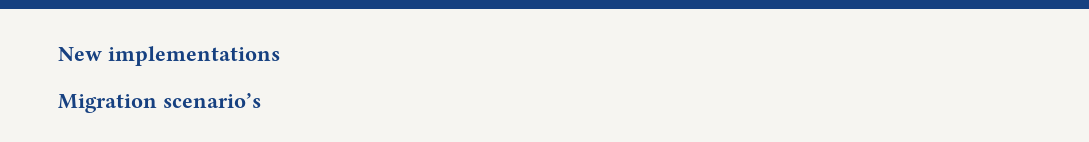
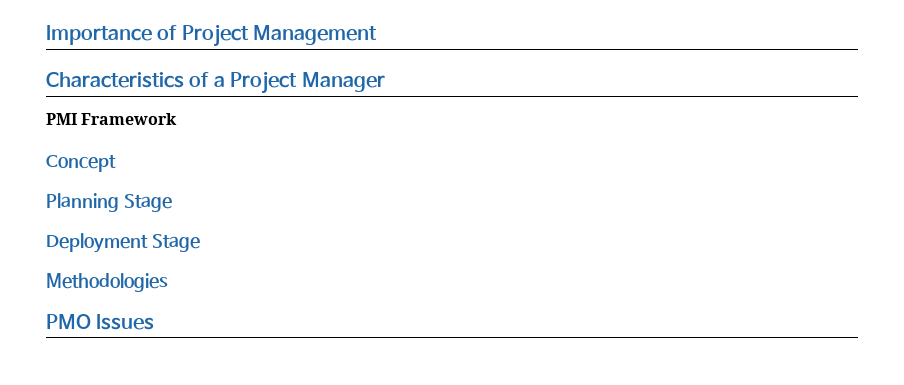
[58,46,280,66] [58,93,261,113] New implementations // Migration scenario’s -> [46,24,378,47] [46,71,385,94] [46,113,178,125] [46,155,116,172] [46,193,172,212] [46,233,200,253] [46,273,168,292] [46,314,155,330] Importance of Project Management // Characteristics of a Project Manager // PMI Framework // Concept // Planning Stage // Deployment Stage // Methodologies // PMO Issues

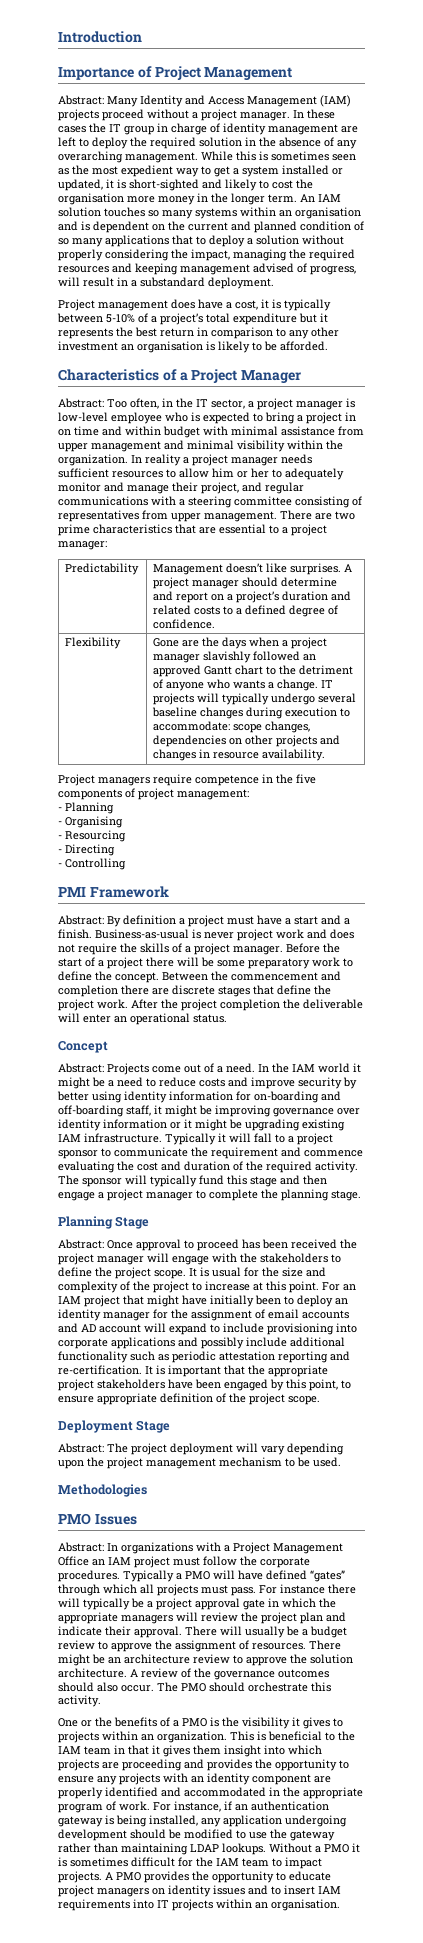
(46, 35) none -> [58,31,142,43] Introduction //
(378, 35) none -> [58,95,351,107] [58,109,335,121] [58,123,358,135] [58,137,357,149] [58,151,356,163] [58,165,343,177] [58,179,313,191] [58,193,341,205] [58,207,361,219] [58,221,364,233] [58,235,344,247] [58,249,355,261] [58,263,356,275] [58,277,274,289] [58,299,331,311] [57,313,328,325] [58,327,339,339] [58,341,328,353] // Abstract: Many Identity and Access Management (IAM) projects proceed without a project manager. In these cases the IT group in charge of identity management are left to deploy the required solution in the absence of any overarching management. While this is sometimes seen as the most expedient way to get a system installed or updated, it is short-sighted and likely to cost the organisation more money in the longer term. An IAM solution touches so many systems within an organisation and is dependent on the current and planned condition of so many applications that to deploy a solution without properly considering the impact, managing the required resources and keeping management advised of progress, will result in a substandard deployment. // Project management does have a cost, it is typically between 5-10% of a project’s total expenditure but it represents the best return in comparison to any other investment an organisation is likely to be afforded.
[46,113,178,125] [46,155,116,172] [46,193,172,212] [46,233,200,253] [46,273,168,292] [46,314,155,330] PMI Framework // Concept // Planning Stage // Deployment Stage // Methodologies // PMO Issues -> [58,398,355,410] [58,412,356,424] [58,426,364,438] [58,440,343,452] [58,454,312,466] [58,468,344,480] [58,482,304,494] [58,496,362,508] [58,510,355,522] [58,524,327,536] [58,541,107,550] [65,563,140,575] [153,563,353,575] [153,577,338,589] [153,591,352,603] [153,605,339,617] [153,619,216,629] [65,637,122,649] [153,637,328,649] [153,651,317,663] [153,665,354,677] [153,679,334,691] [153,693,357,705] [152,707,351,719] [153,721,311,733] [153,735,341,747] [153,749,326,761] [58,774,316,786] [58,788,249,800] [58,802,114,814] [58,816,123,828] [58,830,126,842] [58,844,115,856] [58,858,126,870] [58,886,169,898] [58,915,350,927] [58,929,354,941] [58,943,340,955] [58,957,353,969] [58,971,341,983] [58,985,331,997] [58,999,363,1011] [58,1013,227,1025] [58,1041,108,1053] [58,1063,361,1075] [58,1077,357,1089] [57,1091,341,1103] [58,1105,360,1117] [58,1119,345,1131] [58,1133,333,1145] [58,1147,363,1159] [58,1161,358,1173] [58,1175,327,1187] [58,1189,361,1201] [58,1216,150,1229] [58,1239,357,1251] [58,1253,341,1265] [58,1267,326,1279] [58,1281,356,1293] [58,1295,348,1307] [58,1309,349,1321] [58,1323,357,1335] [58,1337,345,1349] [58,1351,350,1363] [58,1365,328,1377] [58,1379,351,1391] [58,1393,320,1405] [58,1420,171,1433] [58,1443,344,1455] [58,1457,341,1469] [58,1484,147,1497] [58,1513,137,1525] [58,1542,343,1554] [58,1556,310,1568] [58,1570,345,1582] [58,1584,356,1596] [58,1598,336,1610] [58,1612,346,1624] [58,1626,347,1638] [58,1640,341,1652] [58,1654,353,1666] [58,1668,329,1680] [58,1682,331,1692] [58,1695,101,1707] [58,1717,343,1729] [58,1731,355,1743] [58,1745,322,1757] [58,1759,349,1771] [58,1773,331,1785] [58,1787,363,1799] [58,1801,329,1813] [58,1815,347,1827] [58,1829,335,1841] [58,1843,360,1855] [58,1857,322,1869] [58,1871,331,1883] [58,1885,341,1897] [58,1899,340,1911] Abstract: Too often, in the IT sector, a project manager is low-level employee who is expected to bring a project in on time and within budget with minimal assistance from upper management and minimal visibility within the organization. In reality a project manager needs sufficient resources to allow him or her to adequately monitor and manage their project, and regular communications with a steering committee consisting of representatives from upper management. There are two prime characteristics that are essential to a project manager: // Predictability | Management doesn’t like surprises. A project manager should determine and report on a project’s duration and related costs to a defined degree of confidence. // Flexibility | Gone are the days when a project manager slavishly followed an approved Gantt chart to the detriment of anyone who wants a change. IT projects will typically undergo several baseline changes during execution to accommodate: scope changes, dependencies on other projects and changes in resource availability. // Project managers require competence in the five components of project management: // - Planning // - Organising // - Resourcing // - Directing // - Controlling // PMI Framework // Abstract: By definition a project must have a start and a finish. Business-as-usual is never project work and does not require the skills of a project manager. Before the start of a project there will be some preparatory work to define the concept. Between the commencement and completion there are discrete stages that define the project work. After the project completion the deliverable will enter an operational status. // Concept // Abstract: Projects come out of a need. In the IAM world it might be a need to reduce costs and improve security by better using identity information for on-boarding and off-boarding staff, it might be improving governance over identity information or it might be upgrading existing IAM infrastructure. Typically it will fall to a project sponsor to communicate the requirement and commence evaluating the cost and duration of the required activity. The sponsor will typically fund this stage and then engage a project manager to complete the planning stage. // Planning Stage // Abstract: Once approval to proceed has been received the project manager will engage with the stakeholders to define the project scope. It is usual for the size and complexity of the project to increase at this point. For an IAM project that might have initially been to deploy an identity manager for the assignment of email accounts and AD account will expand to include provisioning into corporate applications and possibly include additional functionality such as periodic attestation reporting and re-certification. It is important that the appropriate project stakeholders have been engaged by this point, to ensure appropriate definition of the project scope. // Deployment Stage // Abstract: The project deployment will vary depending upon the project management mechanism to be used. // Methodologies // PMO Issues // Abstract: In organizations with a Project Management Office an IAM project must follow the corporate procedures. Typically a PMO will have defined “gates” through which all projects must pass. For instance there will typically be a project approval gate in which the appropriate managers will review the project plan and indicate their approval. There will usually be a budget review to approve the assignment of resources. There might be an architecture review to approve the solution architecture. A review of the governance outcomes should also occur. The PMO should orchestrate this activity. // One or the benefits of a PMO is the visibility it gives to projects within an organization. This is beneficial to the IAM team in that it gives them insight into which projects are proceeding and provides the opportunity to ensure any projects with an identity component are properly identified and accommodated in the appropriate program of work. For instance, if an authentication gateway is being installed, any application undergoing development should be modified to use the gateway rather than maintaining LDAP lookups. Without a PMO it is sometimes difficult for the IAM team to impact projects. A PMO provides the opportunity to educate project managers on identity issues and to insert IAM requirements into IT projects within an organisation.

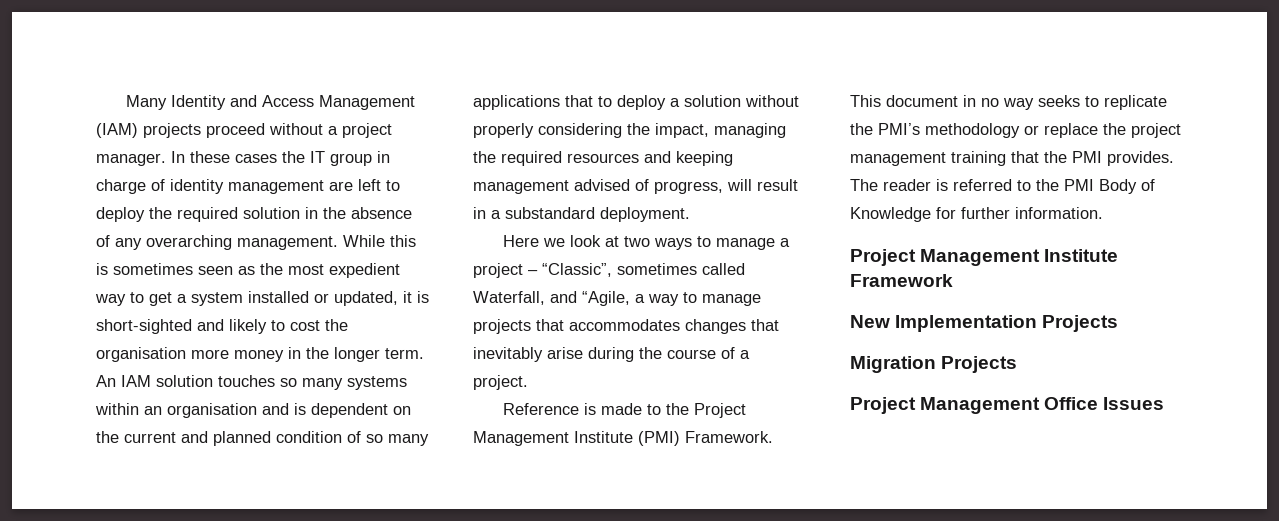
[58,31,142,43] [58,66,293,80] [58,95,104,105] Introduction // Importance of Project Management // Abstract: -> (125, 102) none
[58,299,331,311] [57,313,328,325] [58,327,339,339] [58,341,328,353] [58,369,302,383] [58,398,355,410] [58,412,356,424] [58,426,364,438] [58,440,343,452] [58,454,312,466] [58,468,344,480] [58,482,304,494] [58,496,362,508] [58,510,355,522] [58,524,327,536] [58,541,107,550] [65,563,140,575] [153,563,353,575] [153,577,338,589] [153,591,352,603] [153,605,339,617] [153,619,216,629] [65,637,122,649] [153,637,328,649] [153,651,317,663] [153,665,354,677] [153,679,334,691] [153,693,357,705] [152,707,351,719] [153,721,311,733] [153,735,341,747] [153,749,326,761] [58,774,316,786] [58,788,249,800] [58,802,114,814] [58,816,123,828] [58,830,126,842] [58,844,115,856] [58,858,126,870] [58,886,169,898] [58,915,350,927] [58,929,354,941] [58,943,340,955] [58,957,353,969] [58,971,341,983] [58,985,331,997] [58,999,363,1011] [58,1013,227,1025] [58,1041,108,1053] [58,1063,361,1075] [58,1077,357,1089] [57,1091,341,1103] [58,1105,360,1117] [58,1119,345,1131] [58,1133,333,1145] [58,1147,363,1159] [58,1161,358,1173] [58,1175,327,1187] [58,1189,361,1201] [58,1216,150,1229] [58,1239,357,1251] [58,1253,341,1265] [58,1267,326,1279] [58,1281,356,1293] [58,1295,348,1307] [58,1309,349,1321] [58,1323,357,1335] [58,1337,345,1349] [58,1351,350,1363] [58,1365,328,1377] [58,1379,351,1391] [58,1393,320,1405] [58,1420,171,1433] [58,1443,344,1455] [58,1457,341,1469] [58,1484,147,1497] [58,1513,137,1525] [58,1542,343,1554] [58,1556,310,1568] [58,1570,345,1582] [58,1584,356,1596] [58,1598,336,1610] [58,1612,346,1624] [58,1626,347,1638] [58,1640,341,1652] [58,1654,353,1666] [58,1668,329,1680] [58,1682,331,1692] [58,1695,101,1707] [58,1717,343,1729] [58,1731,355,1743] [58,1745,322,1757] [58,1759,349,1771] [58,1773,331,1785] [58,1787,363,1799] [58,1801,329,1813] [58,1815,347,1827] [58,1829,335,1841] [58,1843,360,1855] [58,1857,322,1869] [58,1871,331,1883] [58,1885,341,1897] [58,1899,340,1911] Project management does have a cost, it is typically between 5-10% of a project’s total expenditure but it represents the best return in comparison to any other investment an organisation is likely to be afforded. // Characteristics of a Project Manager // Abstract: Too often, in the IT sector, a project manager is low-level employee who is expected to bring a project in on time and within budget with minimal assistance from upper management and minimal visibility within the organization. In reality a project manager needs sufficient resources to allow him or her to adequately monitor and manage their project, and regular communications with a steering committee consisting of representatives from upper management. There are two prime characteristics that are essential to a project manager: // Predictability | Management doesn’t like surprises. A project manager should determine and report on a project’s duration and related costs to a defined degree of confidence. // Flexibility | Gone are the days when a project manager slavishly followed an approved Gantt chart to the detriment of anyone who wants a change. IT projects will typically undergo several baseline changes during execution to accommodate: scope changes, dependencies on other projects and changes in resource availability. // Project managers require competence in the five components of project management: // - Planning // - Organising // - Resourcing // - Directing // - Controlling // PMI Framework // Abstract: By definition a project must have a start and a finish. Business-as-usual is never project work and does not require the skills of a project manager. Before the start of a project there will be some preparatory work to define the concept. Between the commencement and completion there are discrete stages that define the project work. After the project completion the deliverable will enter an operational status. // Concept // Abstract: Projects come out of a need. In the IAM world it might be a need to reduce costs and improve security by better using identity information for on-boarding and off-boarding staff, it might be improving governance over identity information or it might be upgrading existing IAM infrastructure. Typically it will fall to a project sponsor to communicate the requirement and commence evaluating the cost and duration of the required activity. The sponsor will typically fund this stage and then engage a project manager to complete the planning stage. // Planning Stage // Abstract: Once approval to proceed has been received the project manager will engage with the stakeholders to define the project scope. It is usual for the size and complexity of the project to increase at this point. For an IAM project that might have initially been to deploy an identity manager for the assignment of email accounts and AD account will expand to include provisioning into corporate applications and possibly include additional functionality such as periodic attestation reporting and re-certification. It is important that the appropriate project stakeholders have been engaged by this point, to ensure appropriate definition of the project scope. // Deployment Stage // Abstract: The project deployment will vary depending upon the project management mechanism to be used. // Methodologies // PMO Issues // Abstract: In organizations with a Project Management Office an IAM project must follow the corporate procedures. Typically a PMO will have defined “gates” through which all projects must pass. For instance there will typically be a project approval gate in which the appropriate managers will review the project plan and indicate their approval. There will usually be a budget review to approve the assignment of resources. There might be an architecture review to approve the solution architecture. A review of the governance outcomes should also occur. The PMO should orchestrate this activity. // One or the benefits of a PMO is the visibility it gives to projects within an organization. This is beneficial to the IAM team in that it gives them insight into which projects are proceeding and provides the opportunity to ensure any projects with an identity component are properly identified and accommodated in the appropriate program of work. For instance, if an authentication gateway is being installed, any application undergoing development should be modified to use the gateway rather than maintaining LDAP lookups. Without a PMO it is sometimes difficult for the IAM team to impact projects. A PMO provides the opportunity to educate project managers on identity issues and to insert IAM requirements into IT projects within an organisation. -> [502,235,790,250] [473,263,745,278] [473,291,761,306] [473,319,779,334] [473,347,750,362] [473,375,528,390] [502,403,746,418] [473,431,773,446] [850,95,1167,110] [850,123,1181,138] [850,151,1174,166] [850,179,1155,194] [850,207,1103,222] [850,249,1119,266] [850,274,953,287] [850,315,1119,332] [850,356,1018,373] [850,397,1165,414] Here we look at two ways to manage a project – “Classic”, sometimes called Waterfall, and “Agile, a way to manage projects that accommodates changes that inevitably arise during the course of a project. // Reference is made to the Project Management Institute (PMI) Framework. This document in no way seeks to replicate the PMI’s methodology or replace the project management training that the PMI provides. The reader is referred to the PMI Body of Knowledge for further information. // Project Management Institute Framework // New Implementation Projects // Migration Projects // Project Management Office Issues

